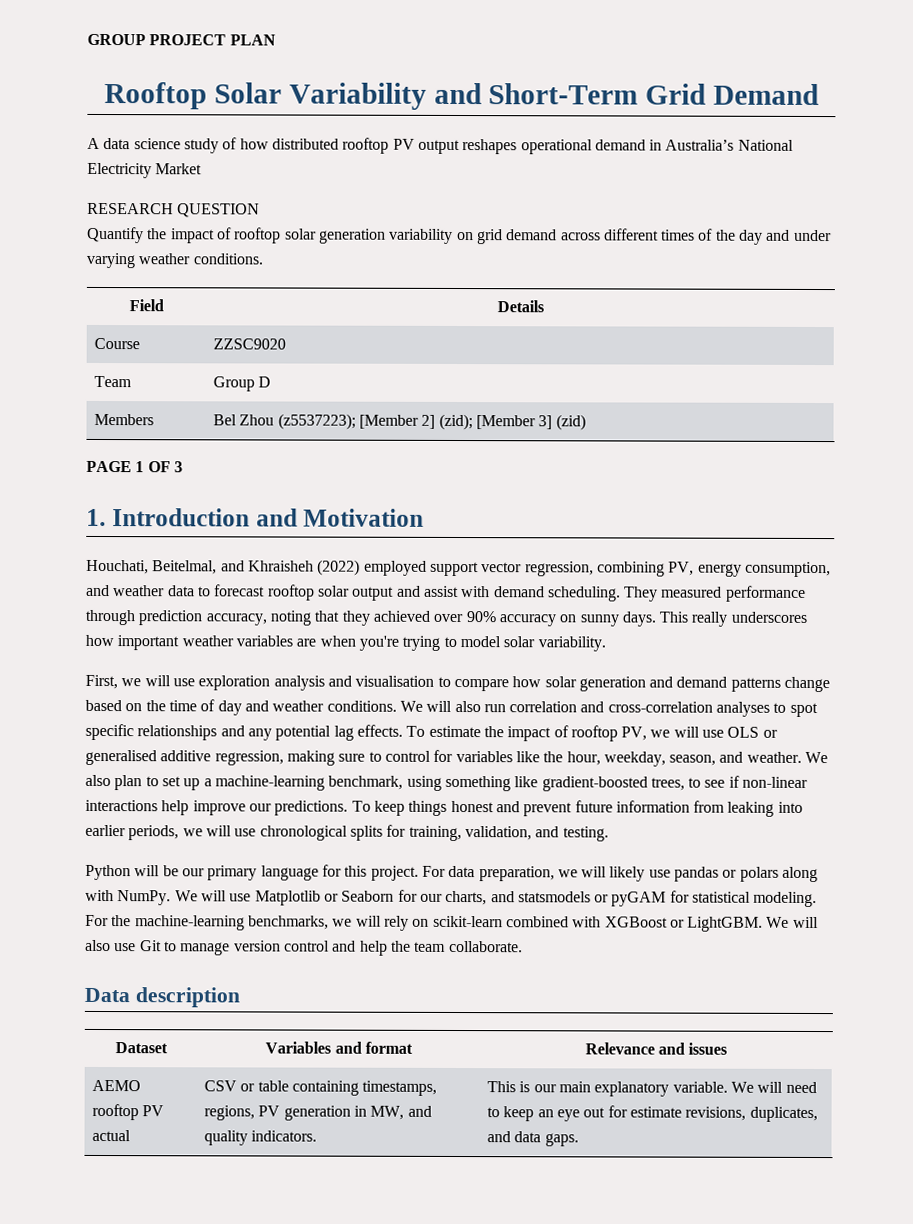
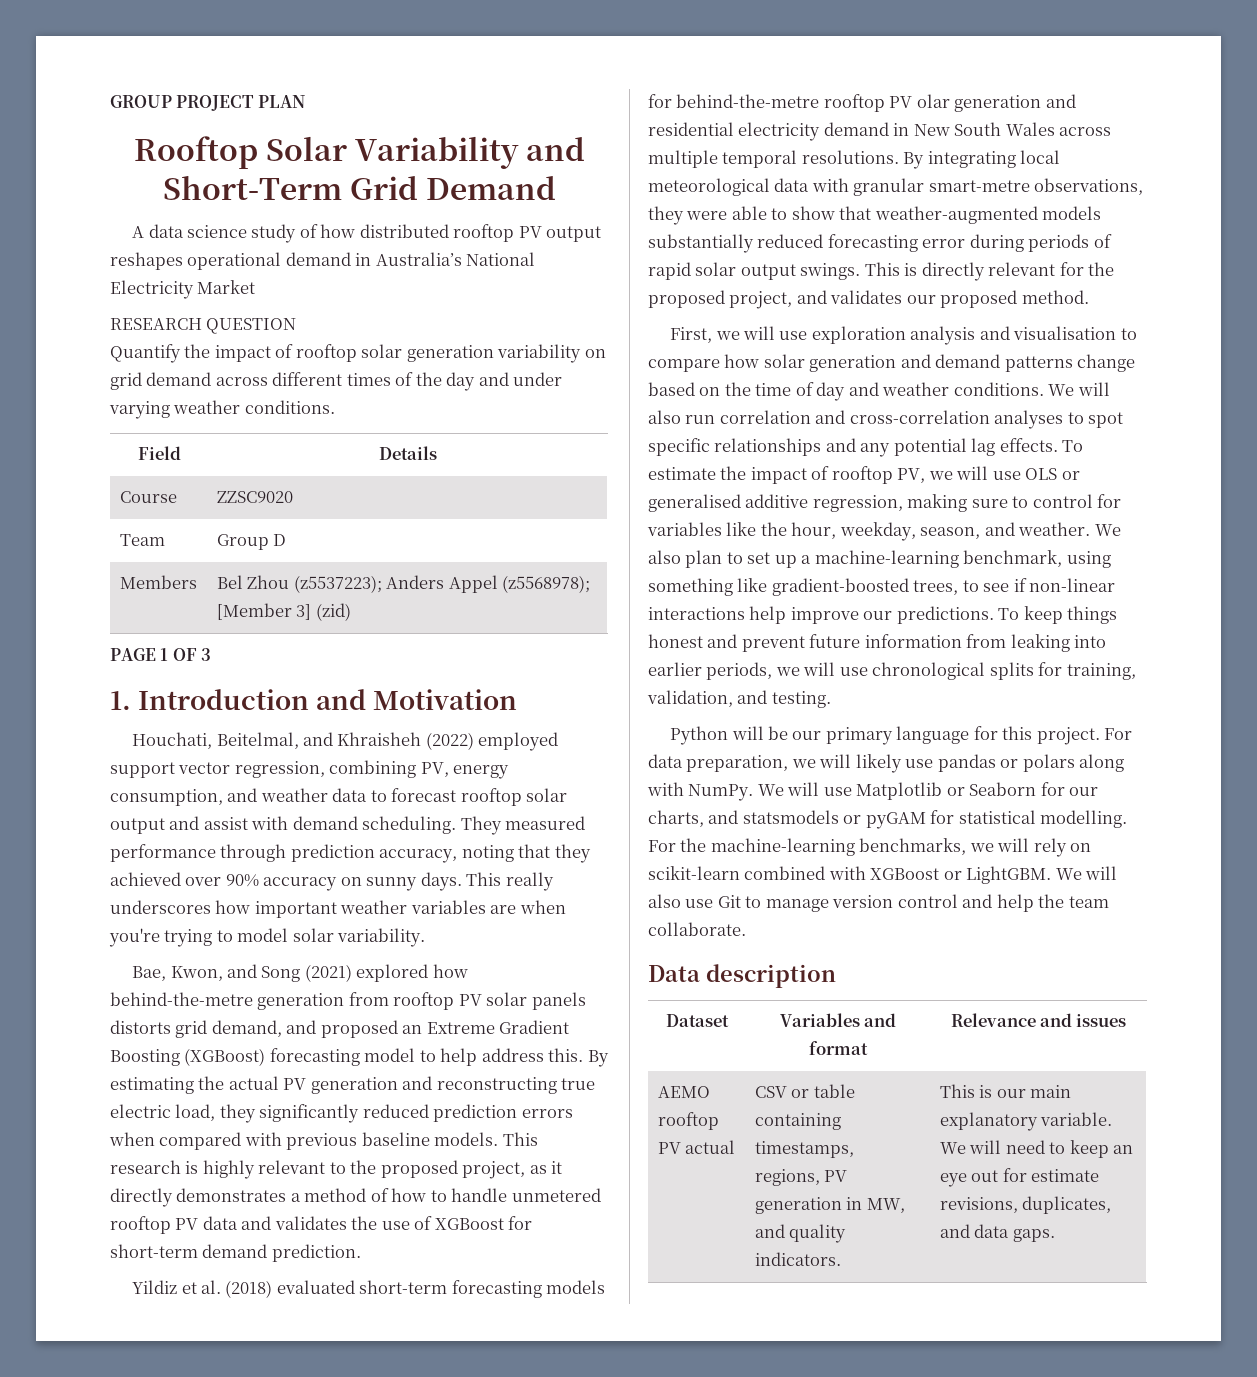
[359,413,473,431] [Member 2] (zid); -> [386,575,591,593] Anders Appel (z5568978);
(606, 644) none -> [132,964,468,982] [110,992,586,1010] [110,1020,570,1038] [110,1048,609,1067] [110,1076,596,1094] [110,1104,573,1123] [109,1132,538,1150] [110,1160,563,1179] [110,1188,601,1207] [110,1216,533,1234] [110,1244,361,1262] [132,1280,606,1298] [648,94,1076,112] [648,122,1112,141] [648,150,1061,169] [648,178,1144,196] [648,206,1102,225] [648,234,1112,253] [648,262,1115,281] [648,290,1089,309] // Bae, Kwon, and Song (2021) explored how behind-the-metre generation from rooftop PV solar panels distorts grid demand, and proposed an Extreme Gradient Boosting (XGBoost) forecasting model to help address this. By estimating the actual PV generation and reconstructing true electric load, they significantly reduced prediction errors when compared with previous baseline models. This research is highly relevant to the proposed project, as it directly demonstrates a method of how to handle unmetered rooftop PV data and validates the use of XGBoost for short-term demand prediction. // Yildiz et al. (2018) evaluated short-term forecasting models for behind-the-metre rooftop PV olar generation and residential electricity demand in New South Wales across multiple temporal resolutions. By integrating local meteorological data with granular smart-metre observations, they were able to show that weather-augmented models substantially reduced forecasting error during periods of rapid solar output swings. This is directly relevant for the proposed project, and validates our proposed method.
[753,891,818,908] modeling. -> [1040,810,1128,828] modelling.

